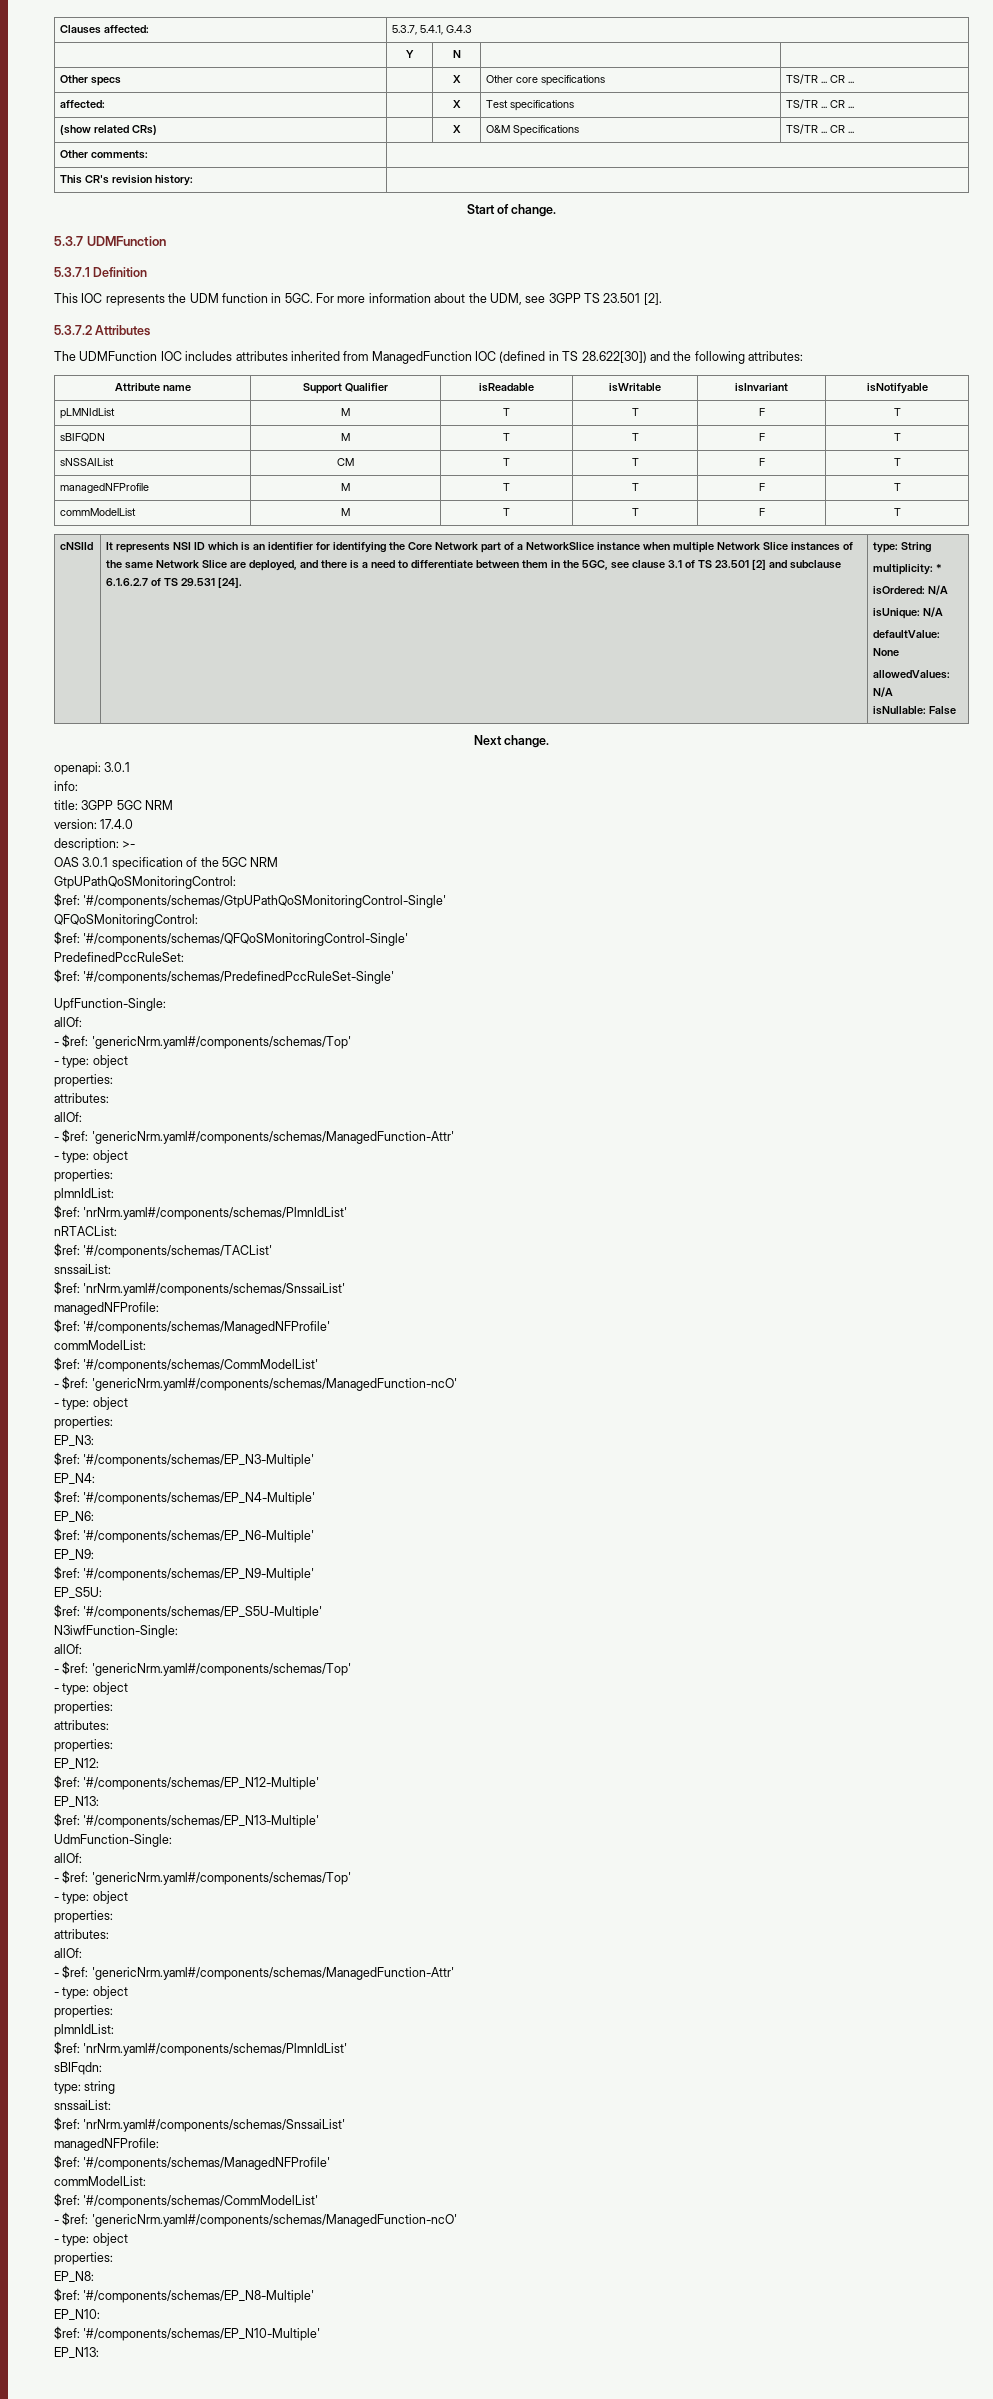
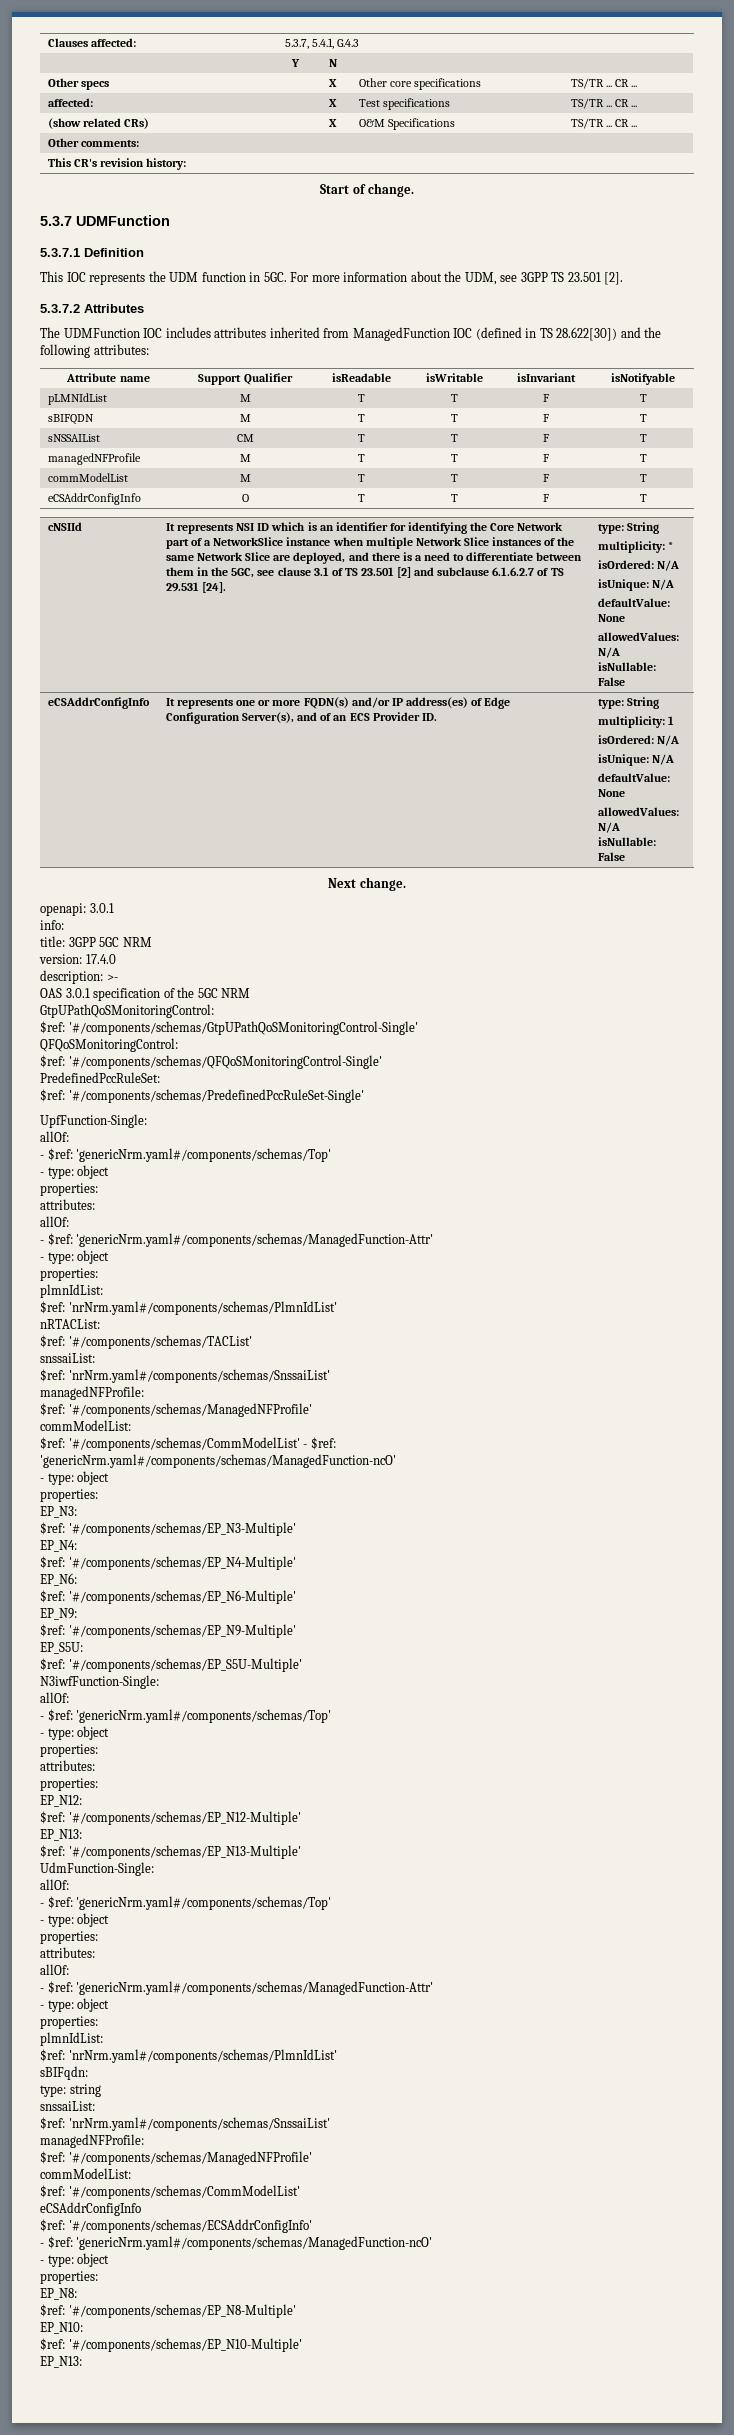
(901, 512) none -> [48,493,142,505] [241,494,249,502] [357,494,365,502] [450,494,458,502] [543,494,549,502] [639,494,647,502] // eCSAddrConfigInfo | O | T | T | F | T
(957, 710) none -> [48,697,151,709] [166,697,511,709] [166,712,437,724] [598,697,660,709] [598,716,675,728] [598,735,680,746] [598,754,675,766] [598,773,671,782] [598,789,626,797] [598,807,680,816] [598,822,621,833] [598,837,657,846] [598,852,626,861] // eCSAddrConfigInfo | It represents one or more FQDN(s) and/or IP address(es) of Edge Configuration Server(s), and of an ECS Provider ID. | type: String // multiplicity: 1 // isOrdered: N/A // isUnique: N/A // defaultValue: None // allowedValues: N/A // isNullable: False
(319, 1365) // -> (300, 1444) none
(319, 2201) none -> [40,2202,141,2216] [40,2219,312,2233] // eCSAddrConfigInfo // $ref: '#/components/schemas/ECSAddrConfigInfo'

